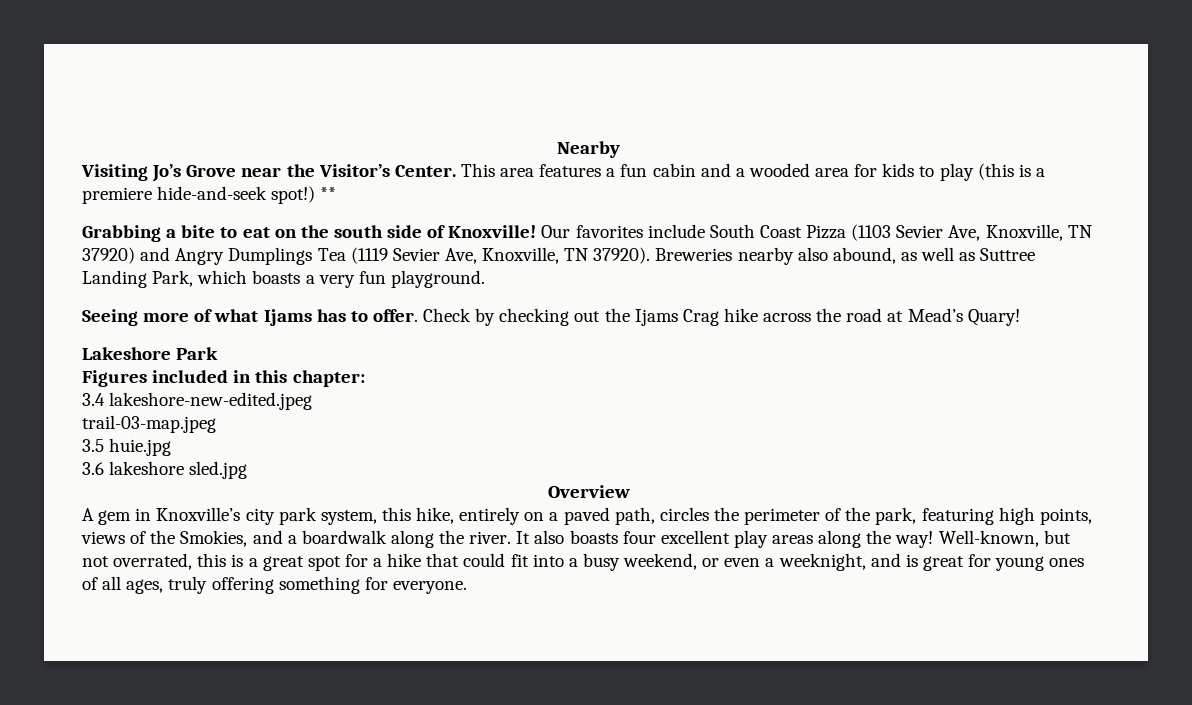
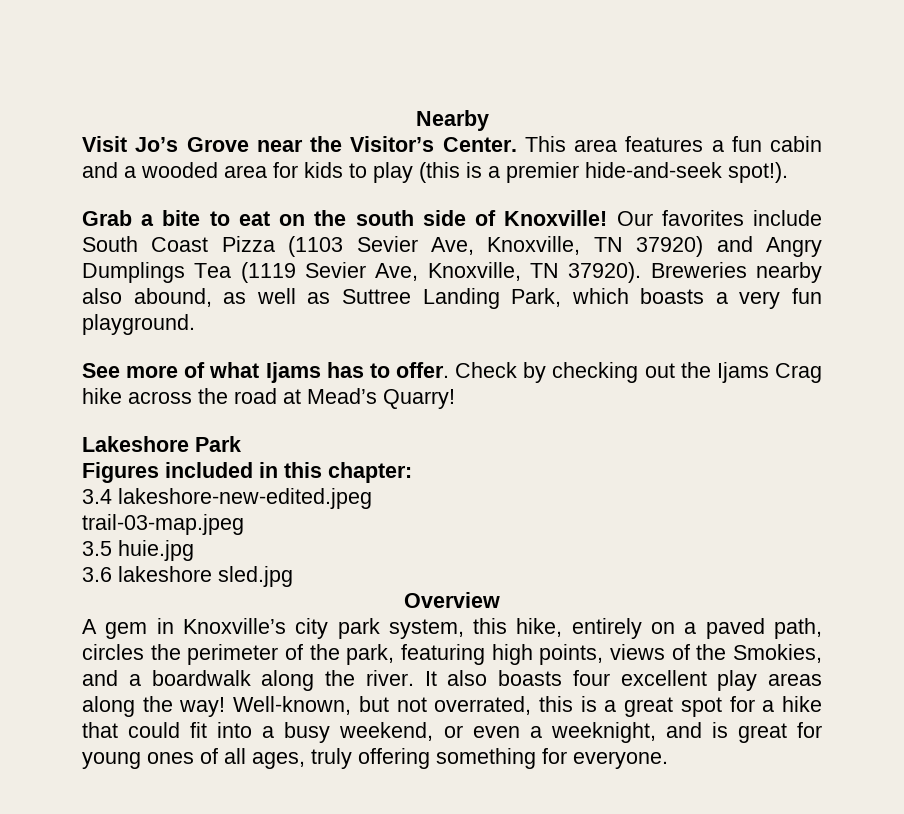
[81,164,148,181] Visiting -> [82,136,127,152] Visit
[82,186,337,204] [82,225,161,242] premiere hide-and-seek spot!) ** // Grabbing -> [506,162,788,183] [82,210,132,226] premier hide-and-seek spot!). // Grab
[82,309,138,326] Seeing -> [82,363,120,378] See
[967,309,1020,326] Quary! -> [383,389,455,409] Quarry!

